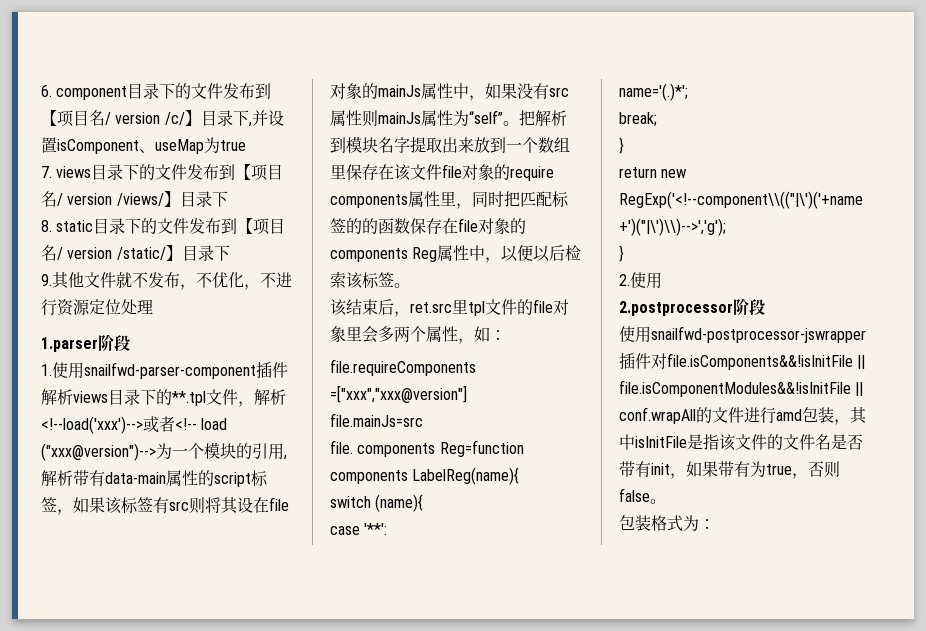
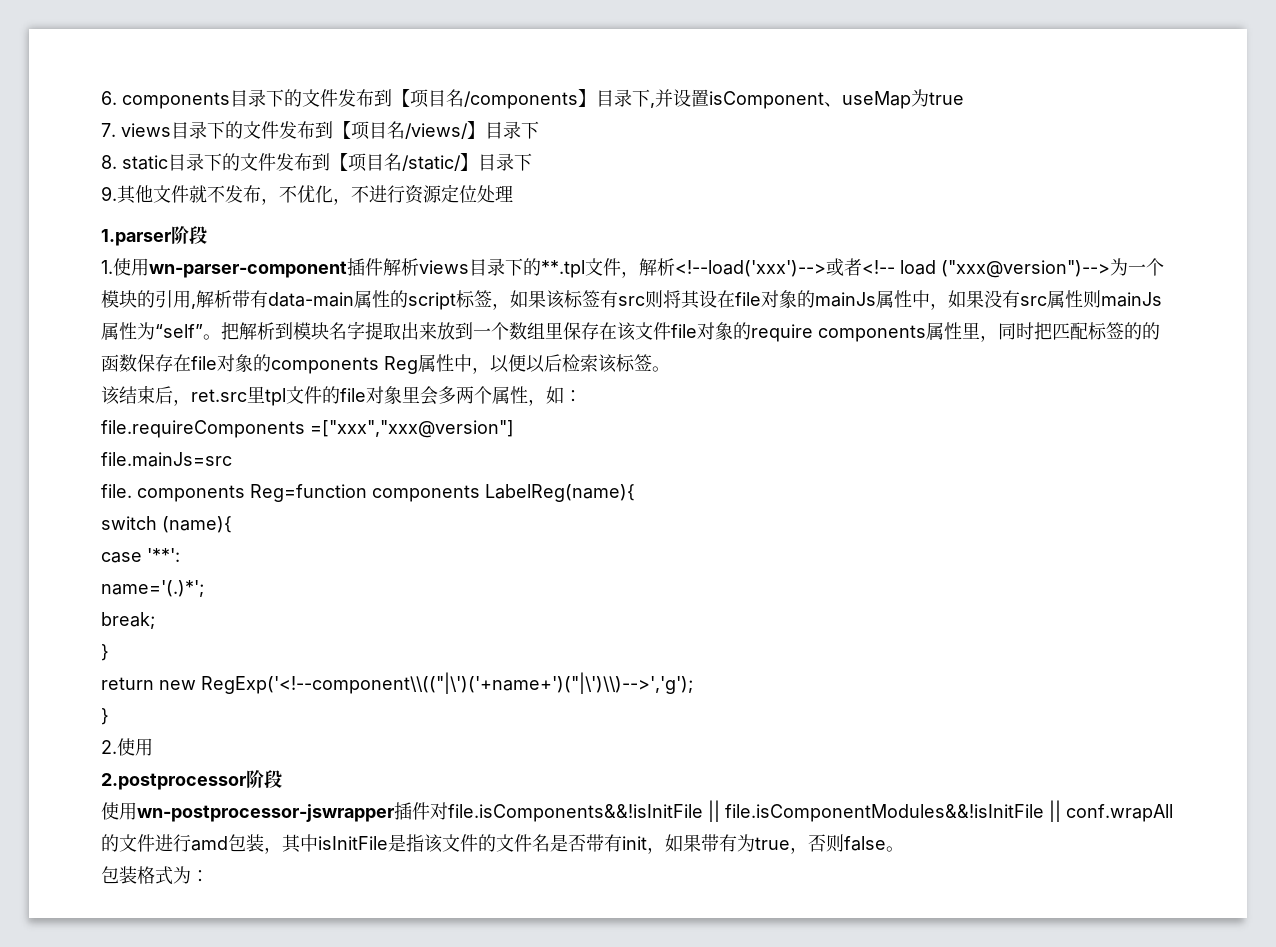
[56,83,272,100] [41,110,185,127] component目录下的文件发布到【项目名/ version /c/ -> [122,89,578,109] components目录下的文件发布到【项目名/components
[57,193,113,206] / version -> (405, 130) none
[57,247,113,260] / version -> (402, 162) none
[84,362,256,379] snailfwd-parser-component -> [149,261,347,278] wn-parser-component
[651,326,866,343] snailfwd-postprocessor-jswrapper -> [137,804,394,822] wn-postprocessor-jswrapper

